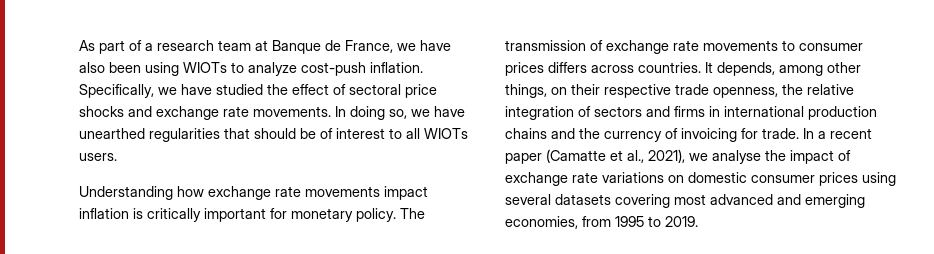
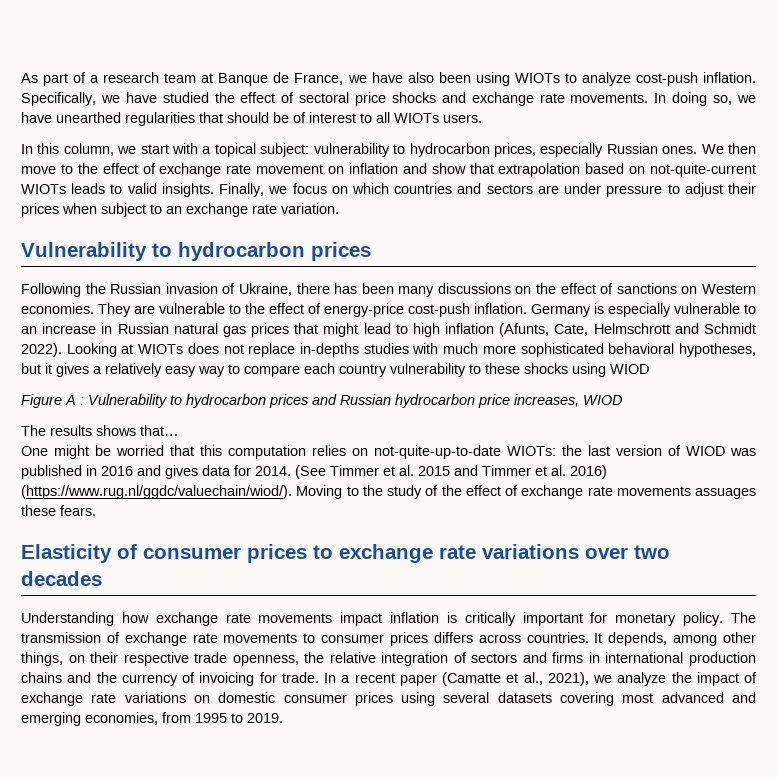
(117, 157) none -> [21,143,756,157] [21,163,756,177] [21,183,756,197] [21,203,339,217] [21,242,371,261] [21,283,757,297] [21,303,756,317] [21,323,756,337] [21,343,756,357] [21,363,649,377] [21,394,622,408] [21,425,179,436] [21,445,756,459] [21,465,607,479] [21,485,756,499] [21,505,96,516] [21,544,670,563] [21,571,102,586] // In this column, we start with a topical subject: vulnerability to hydrocarbon prices, especially Russian ones. We then move to the effect of exchange rate movement on inflation and show that extrapolation based on not-quite-current WIOTs leads to valid insights. Finally, we focus on which countries and sectors are under pressure to adjust their prices when subject to an exchange rate variation. // Vulnerability to hydrocarbon prices // Following the Russian invasion of Ukraine, there has been many discussions on the effect of sanctions on Western economies. They are vulnerable to the effect of energy-price cost-push inflation. Germany is especially vulnerable to an increase in Russian natural gas prices that might lead to high inflation (Afunts, Cate, Helmschrott and Schmidt 2022). Looking at WIOTs does not replace in-depths studies with much more sophisticated behavioral hypotheses, but it gives a relatively easy way to compare each country vulnerability to these shocks using WIOD // Figure A : Vulnerability to hydrocarbon prices and Russian hydrocarbon price increases, WIOD // The results shows that… // One might be worried that this computation relies on not-quite-up-to-date WIOTs: the last version of WIOD was published in 2016 and gives data for 2014. (See Timmer et al. 2015 and Timmer et al. 2016) (https://www.rug.nl/ggdc/valuechain/wiod/). Moving to the study of the effect of exchange rate movements assuages these fears. // Elasticity of consumer prices to exchange rate variations over two decades
[712,150,761,164] analyse -> [617,672,667,686] analyze

